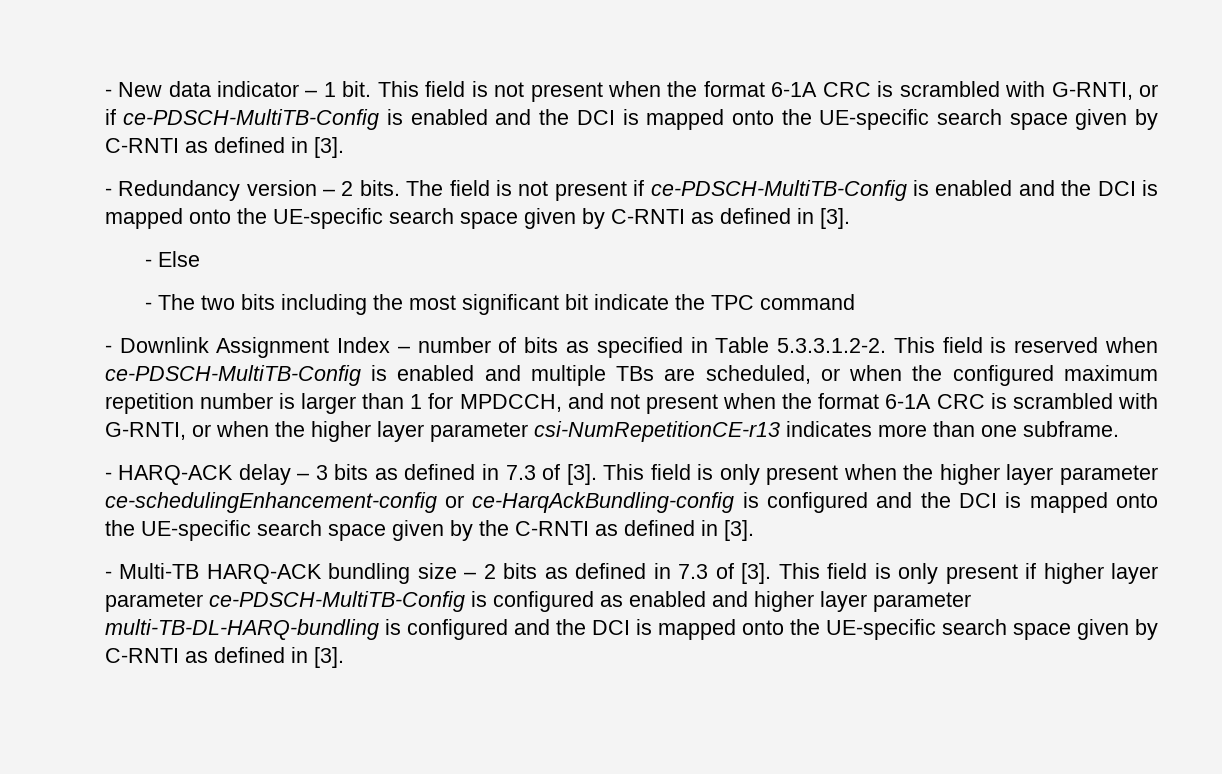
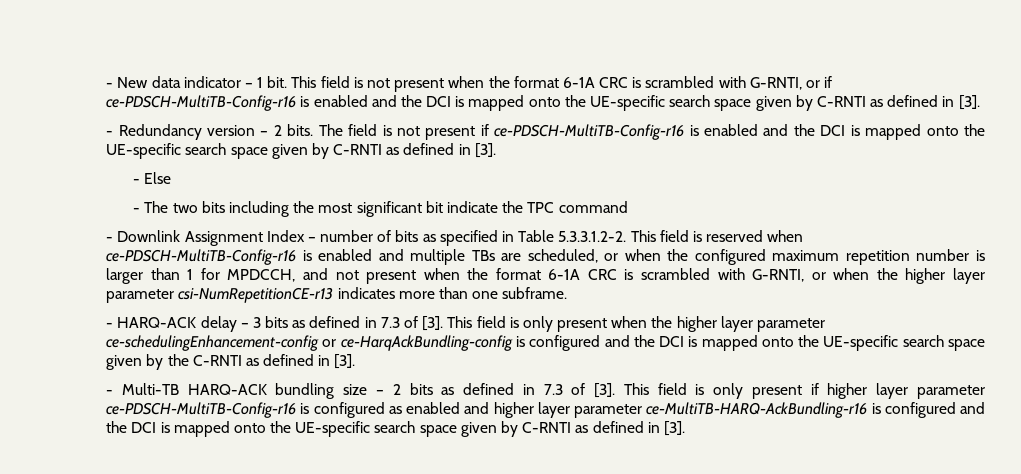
[123,109,380,130] ce-PDSCH-MultiTB-Config -> [106,95,297,111] ce-PDSCH-MultiTB-Config-r16
[650,180,907,201] ce-PDSCH-MultiTB-Config -> [494,124,685,140] ce-PDSCH-MultiTB-Config-r16
[104,365,361,386] ce-PDSCH-MultiTB-Config -> [106,249,297,265] ce-PDSCH-MultiTB-Config-r16
[208,591,465,612] ce-PDSCH-MultiTB-Config -> [106,402,297,418] ce-PDSCH-MultiTB-Config-r16
[104,619,379,640] multi-TB-DL-HARQ-bundling -> [646,402,868,418] ce-MultiTB-HARQ-AckBundling-r16

